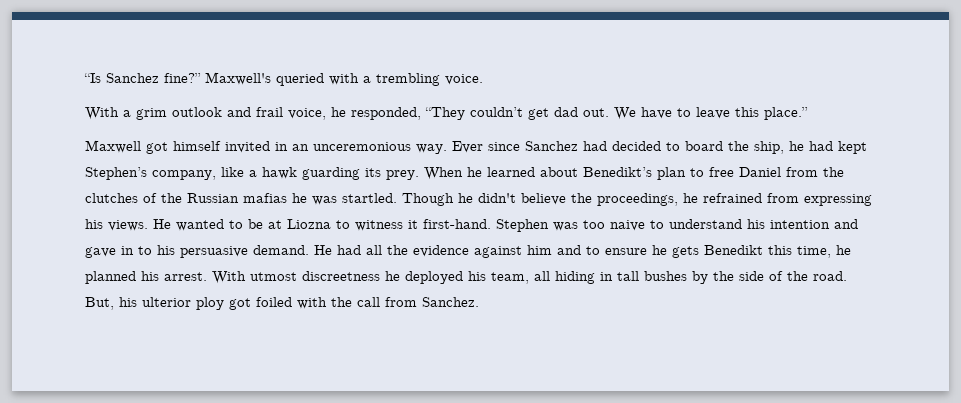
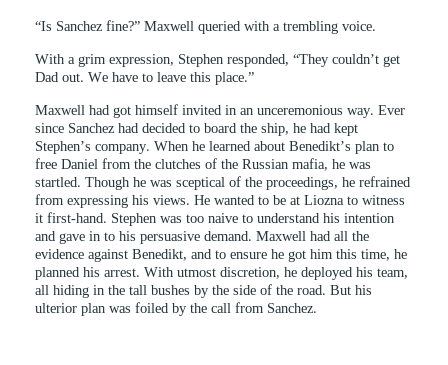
[205,72,271,85] Maxwell's -> [144,21,194,31] Maxwell
[172,107,346,120] outlook and frail voice, he -> [109,54,224,67] expression, Stephen
[554,107,578,117] dad -> [35,72,59,82] Dad
(141, 146) none -> [89,105,110,115] had
[152,167,419,180] company, like a hawk guarding its prey. -> [95,144,150,154] company.
[243,193,287,203] mafias -> [292,158,328,171] mafia,
[478,193,566,205] didn't believe -> [150,176,241,190] was sceptical of
[314,245,332,255] He -> [256,231,306,241] Maxwell
[527,245,552,255] him -> [132,249,187,261] Benedikt,
[672,245,763,258] gets Benedikt -> [288,249,333,262] got him
[302,271,380,281] discreetness -> [220,267,280,279] discretion,
(613, 276) none -> [108,285,125,295] the
[85,297,114,310] But, -> [330,285,351,295] But
[196,297,327,310] ploy got foiled with -> [81,302,187,316] plan was foiled by

